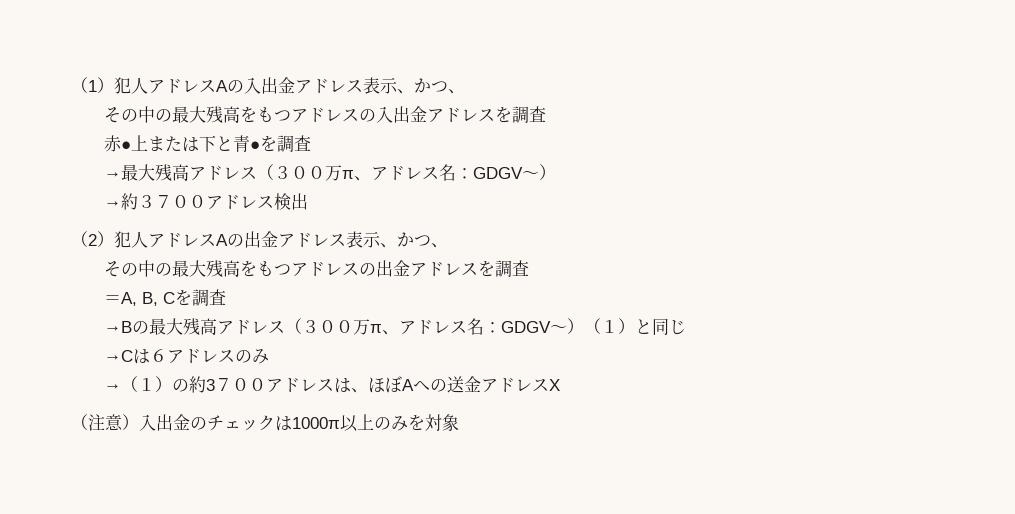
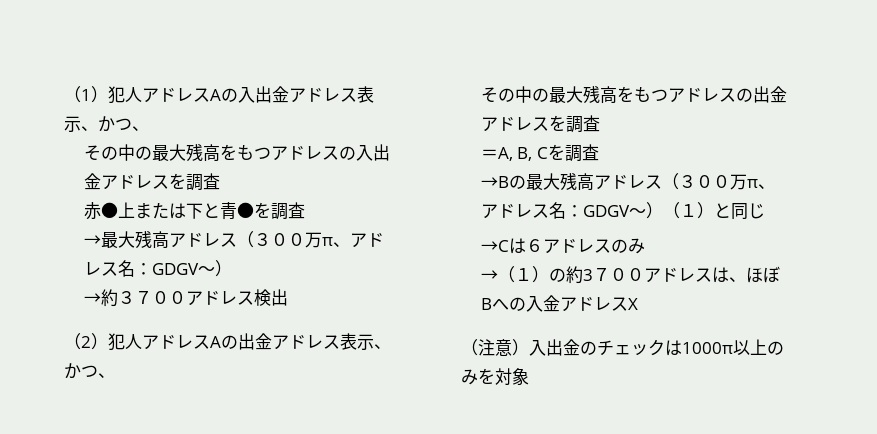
[402,376,465,393] Aへの送 -> [480,296,543,312] Bへの入

